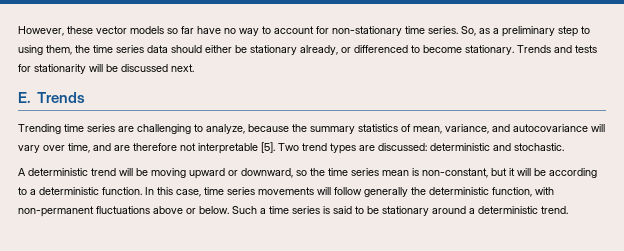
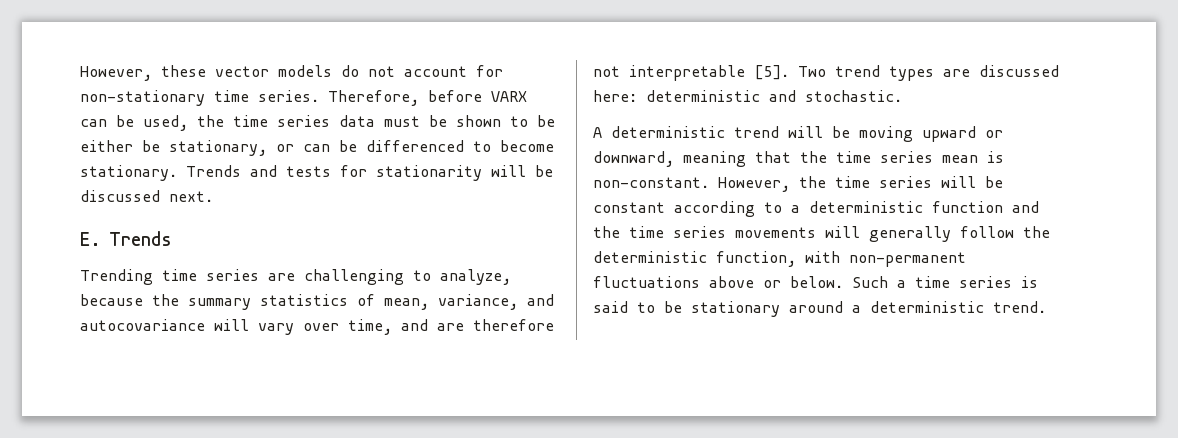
[167,26,271,36] so far have no way to -> [341,65,395,77] do not
[461,26,590,37] [18,45,351,55] So, as a preliminary step to using them, the time series data should either be stationary already, or -> [328,90,527,106] [80,115,555,131] [80,140,357,156] Therefore, before VARX can be used, the time series data must be shown to be either be stationary, or can be
[378,143,427,151] discussed: -> [979,65,1059,77] [593,90,637,102] discussed here:
[296,170,307,176] so -> [683,151,791,167] meaning that
[422,168,546,178] non-constant, but it will be -> [593,176,1003,192] [593,202,665,213] non-constant. However, the time series will be constant
[102,187,201,197] function. In this case, -> [932,201,1039,213] [593,226,620,238] function and the
[334,187,408,197] follow generally -> [869,226,1014,242] generally follow

